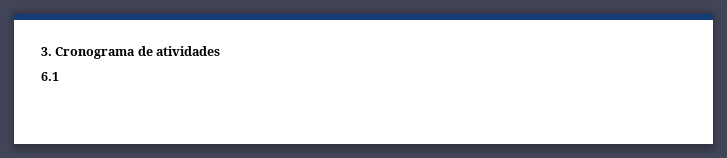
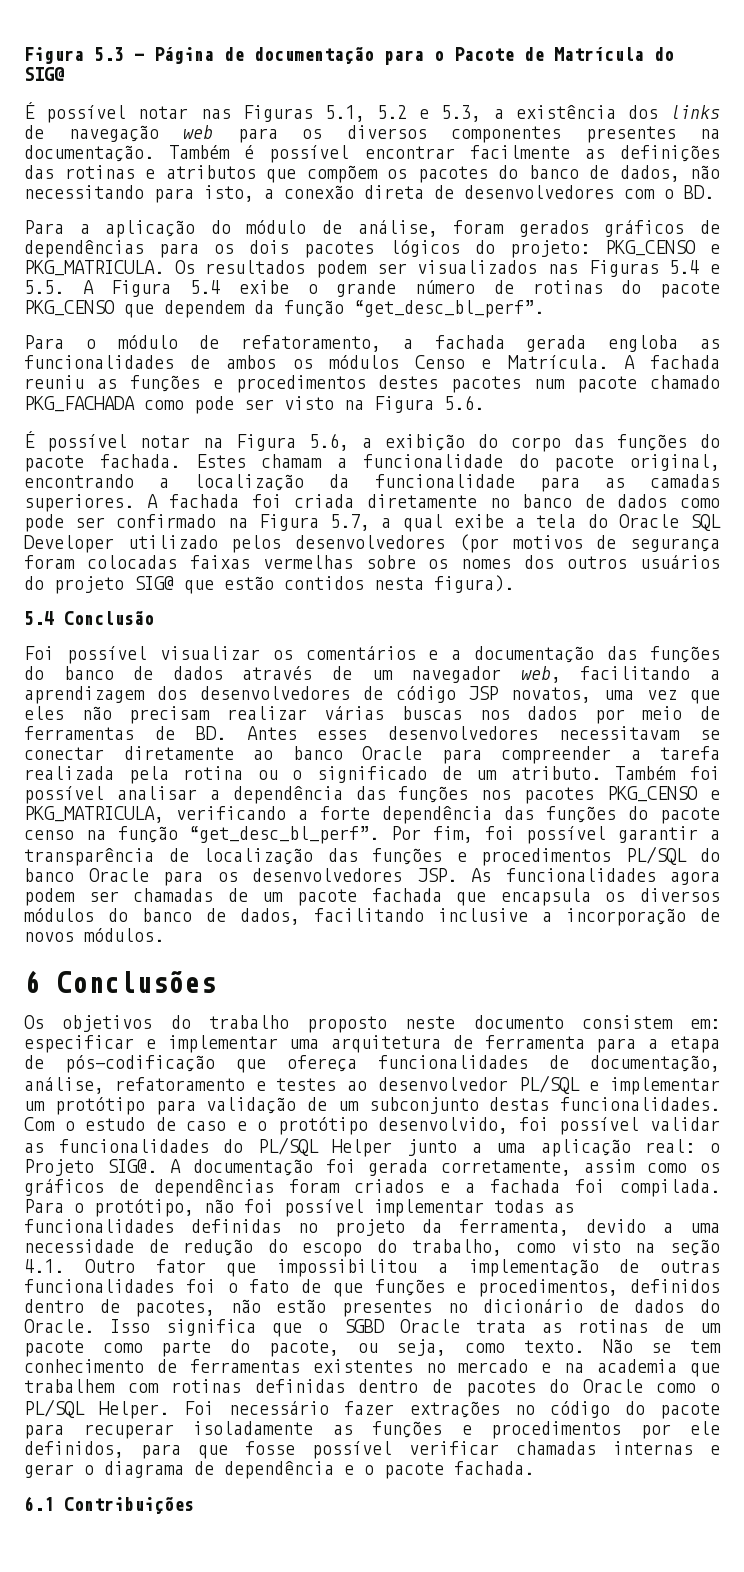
[41,46,221,59] 3. Cronograma de atividades -> [24,47,674,65] [24,67,64,81] [24,102,720,123] [24,125,720,143] [24,145,720,163] [24,165,720,183] [24,185,714,203] [24,220,721,238] [24,240,720,258] [24,260,720,278] [24,280,721,298] [24,300,544,318] [24,335,720,352] [24,355,720,369] [24,375,721,393] [24,395,484,414] [24,431,720,452] [24,454,720,472] [24,474,720,492] [24,494,721,512] [24,514,722,532] [24,534,720,553] [24,555,721,569] [24,575,514,594] [24,611,154,625] [24,646,721,664] [24,666,721,683] [24,686,721,704] [24,706,721,724] [24,726,720,740] [24,746,720,764] [24,766,721,784] [24,786,721,804] [24,806,720,824] [24,826,720,844] [24,846,720,866] [24,868,720,886] [24,888,721,906] [24,908,720,926] [24,928,164,942] [24,970,216,993] [24,1015,720,1033] [24,1035,721,1053] [24,1055,720,1073] [24,1075,720,1095] [24,1097,720,1115] [24,1117,720,1135] [24,1137,721,1157] [24,1159,721,1176] [24,1179,720,1197] [24,1199,574,1217] [24,1219,720,1237] [24,1239,721,1257] [24,1259,720,1277] [24,1279,720,1297] [24,1299,721,1317] [24,1319,721,1337] [24,1339,722,1357] [24,1359,721,1377] [24,1379,721,1397] [24,1399,720,1419] [24,1421,720,1439] [24,1441,720,1459] [24,1461,534,1479] Figura 5.3 - Página de documentação para o Pacote de Matrícula do SIG@ // É possível notar nas Figuras 5.1, 5.2 e 5.3, a existência dos links de navegação web para os diversos componentes presentes na documentação. Também é possível encontrar facilmente as definições das rotinas e atributos que compõem os pacotes do banco de dados, não necessitando para isto, a conexão direta de desenvolvedores com o BD. // Para a aplicação do módulo de análise, foram gerados gráficos de dependências para os dois pacotes lógicos do projeto: PKG_CENSO e PKG_MATRICULA. Os resultados podem ser visualizados nas Figuras 5.4 e 5.5. A Figura 5.4 exibe o grande número de rotinas do pacote PKG_CENSO que dependem da função “get_desc_bl_perf”. // Para o módulo de refatoramento, a fachada gerada engloba as funcionalidades de ambos os módulos Censo e Matrícula. A fachada reuniu as funções e procedimentos destes pacotes num pacote chamado PKG_FACHADA como pode ser visto na Figura 5.6. // É possível notar na Figura 5.6, a exibição do corpo das funções do pacote fachada. Estes chamam a funcionalidade do pacote original, encontrando a localização da funcionalidade para as camadas superiores. A fachada foi criada diretamente no banco de dados como pode ser confirmado na Figura 5.7, a qual exibe a tela do Oracle SQL Developer utilizado pelos desenvolvedores (por motivos de segurança foram colocadas faixas vermelhas sobre os nomes dos outros usuários do projeto SIG@ que estão contidos nesta figura). // 5.4 Conclusão // Foi possível visualizar os comentários e a documentação das funções do banco de dados através de um navegador web, facilitando a aprendizagem dos desenvolvedores de código JSP novatos, uma vez que eles não precisam realizar várias buscas nos dados por meio de ferramentas de BD. Antes esses desenvolvedores necessitavam se conectar diretamente ao banco Oracle para compreender a tarefa realizada pela rotina ou o significado de um atributo. Também foi possível analisar a dependência das funções nos pacotes PKG_CENSO e PKG_MATRICULA, verificando a forte dependência das funções do pacote censo na função “get_desc_bl_perf”. Por fim, foi possível garantir a transparência de localização das funções e procedimentos PL/SQL do banco Oracle para os desenvolvedores JSP. As funcionalidades agora podem ser chamadas de um pacote fachada que encapsula os diversos módulos do banco de dados, facilitando inclusive a incorporação de novos módulos. // 6 Conclusões // Os objetivos do trabalho proposto neste documento consistem em: especificar e implementar uma arquitetura de ferramenta para a etapa de pós-codificação que ofereça funcionalidades de documentação, análise, refatoramento e testes ao desenvolvedor PL/SQL e implementar um protótipo para validação de um subconjunto destas funcionalidades. Com o estudo de caso e o protótipo desenvolvido, foi possível validar as funcionalidades do PL/SQL Helper junto a uma aplicação real: o Projeto SIG@. A documentação foi gerada corretamente, assim como os gráficos de dependências foram criados e a fachada foi compilada. Para o protótipo, não foi possível implementar todas as funcionalidades definidas no projeto da ferramenta, devido a uma necessidade de redução do escopo do trabalho, como visto na seção 4.1. Outro fator que impossibilitou a implementação de outras funcionalidades foi o fato de que funções e procedimentos, definidos dentro de pacotes, não estão presentes no dicionário de dados do Oracle. Isso significa que o SGBD Oracle trata as rotinas de um pacote como parte do pacote, ou seja, como texto. Não se tem conhecimento de ferramentas existentes no mercado e na academia que trabalhem com rotinas definidas dentro de pacotes do Oracle como o PL/SQL Helper. Foi necessário fazer extrações no código do pacote para recuperar isoladamente as funções e procedimentos por ele definidos, para que fosse possível verificar chamadas internas e gerar o diagrama de dependência e o pacote fachada.
(59, 76) none -> [64,1497,194,1514] Contribuições

